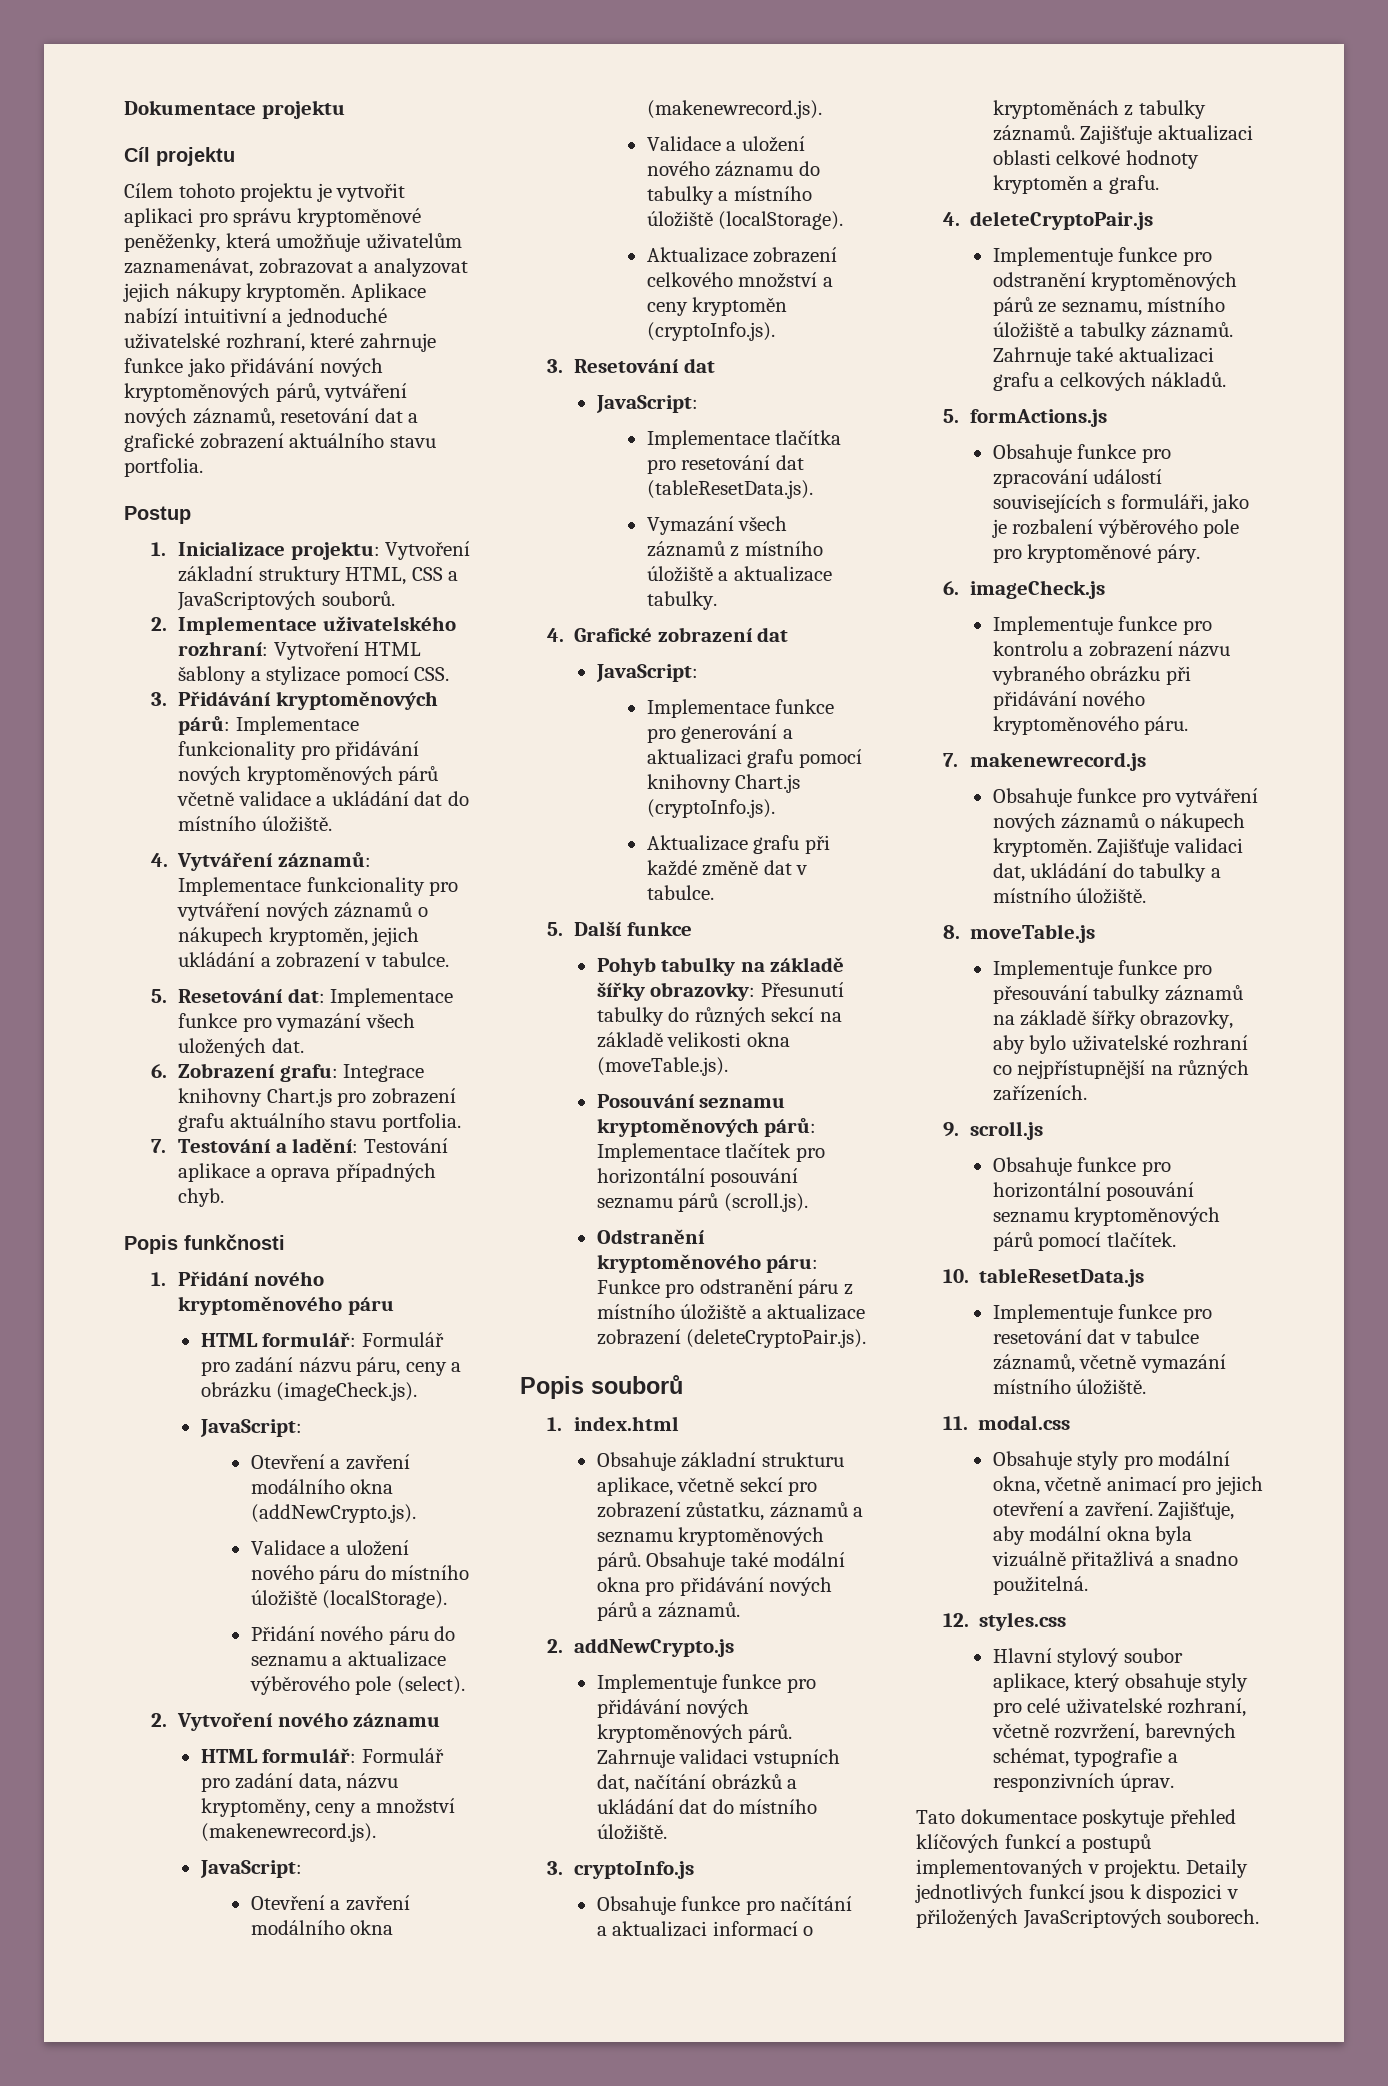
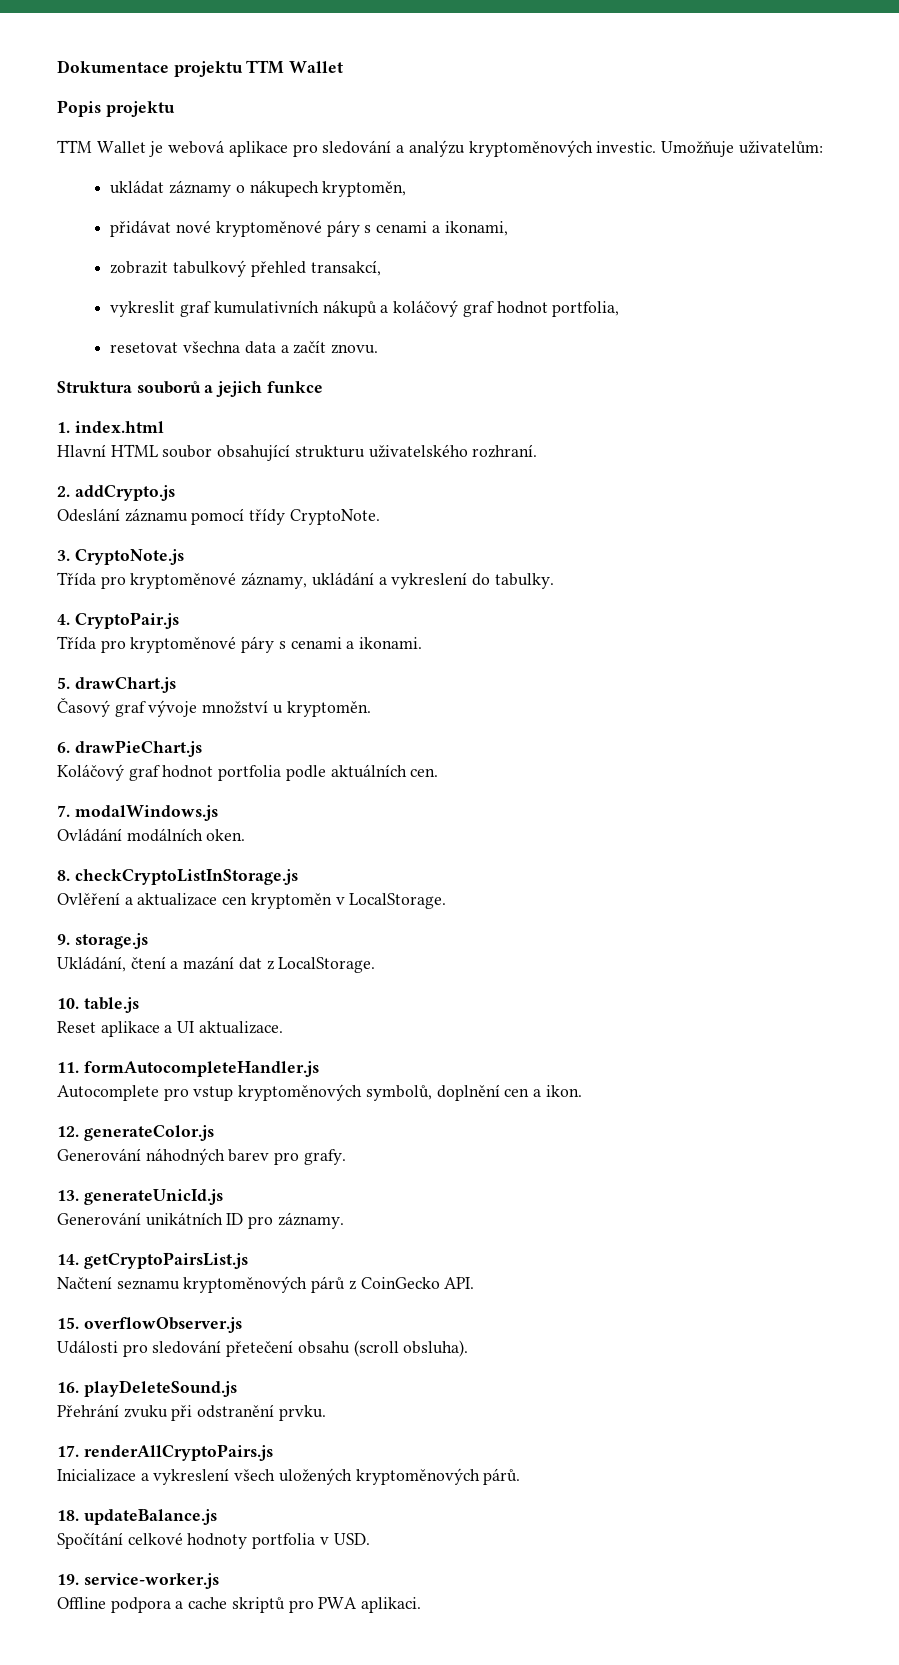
[124,147,235,166] [124,183,406,202] [124,208,421,227] [124,233,462,252] [124,258,468,277] [123,283,426,302] [124,308,387,327] [124,333,436,352] [124,358,383,377] [124,383,408,402] [124,408,419,427] [124,433,436,452] [124,458,203,477] [124,506,191,524] [151,541,471,560] [178,566,459,585] [177,591,395,611] [151,616,456,635] [178,641,422,660] [178,666,450,685] [151,691,438,710] [178,716,359,735] [178,741,420,760] [178,766,439,785] [177,791,469,806] [178,816,332,832] [151,852,371,871] [178,877,459,896] [177,902,428,921] [178,927,420,946] [178,952,449,968] [151,988,454,1007] [178,1013,415,1032] [178,1038,304,1057] [151,1063,425,1082] [178,1088,456,1107] [178,1113,461,1132] [151,1138,448,1153] [178,1163,436,1182] [178,1188,225,1207] [124,1234,285,1254] [151,1271,324,1286] [178,1296,394,1315] [200,1332,444,1347] [200,1357,462,1376] [200,1382,418,1401] [199,1419,302,1437] [250,1454,410,1470] [250,1479,394,1494] [250,1504,416,1523] [250,1540,409,1556] [250,1565,470,1584] [250,1590,448,1609] [250,1626,456,1645] [250,1651,446,1667] [249,1676,465,1695] [151,1712,441,1731] [200,1748,444,1763] [200,1773,399,1792] [200,1798,456,1817] [200,1823,376,1842] [199,1860,302,1878] [250,1895,410,1911] [250,1920,394,1935] [646,100,822,119] [646,136,805,152] [646,161,820,177] [646,186,812,205] [646,211,844,230] [646,247,838,263] [646,272,833,288] [646,297,788,316] [646,322,775,341] [547,358,715,373] [595,395,698,413] [646,430,842,449] [646,455,804,474] [646,480,813,499] [646,516,788,535] [646,541,823,557] [646,566,832,582] [646,591,717,610] [547,627,789,642] [595,664,698,682] [646,699,835,718] [646,724,793,743] [646,749,862,768] [646,774,801,793] [646,799,775,818] [646,835,830,854] [646,860,808,876] [646,885,714,900] [547,921,692,936] [596,957,845,976] [596,982,844,1001] [596,1007,842,1026] [596,1032,790,1048] [596,1057,728,1076] [596,1094,786,1108] [596,1118,817,1137] [596,1143,825,1162] [596,1168,799,1187] [596,1193,808,1212] [596,1229,705,1244] [596,1254,819,1273] [596,1279,853,1298] [596,1304,866,1320] [596,1329,867,1348] [520,1375,683,1399] [547,1416,680,1431] [596,1452,844,1471] [596,1477,818,1496] [596,1502,864,1521] [596,1527,825,1546] [596,1552,846,1571] [596,1577,833,1596] [596,1602,740,1621] [547,1638,735,1657] [596,1674,816,1693] [596,1699,750,1718] [596,1724,793,1743] [596,1749,840,1768] [596,1774,798,1793] [596,1799,818,1814] [596,1824,667,1840] [547,1861,695,1879] [596,1896,853,1915] [596,1921,814,1937] [992,100,1206,119] [992,125,1253,144] [992,150,1199,169] [992,175,1159,194] [943,211,1154,230] [992,247,1212,266] [992,272,1238,291] [992,297,1226,316] [992,322,1234,341] [992,347,1214,366] [992,372,1227,391] [943,409,1108,427] [992,444,1171,463] [992,469,1163,488] [992,494,1250,513] [991,519,1240,538] [992,544,1200,563] [943,580,1106,599] [992,616,1212,635] [992,641,1231,657] [991,666,1191,685] [992,691,1146,710] [992,716,1189,735] [943,752,1147,771] [992,788,1259,807] [992,813,1246,832] [992,838,1243,857] [992,863,1221,882] [992,888,1147,904] [943,924,1096,943] [992,960,1212,979] [992,985,1243,1004] [992,1010,1234,1029] [992,1035,1249,1054] [992,1060,1250,1079] [992,1085,1087,1101] [943,1121,1044,1140] [992,1157,1171,1176] [992,1182,1195,1201] [992,1207,1221,1226] [992,1232,1176,1251] [943,1268,1145,1287] [992,1304,1212,1323] [992,1329,1200,1344] [992,1354,1226,1373] [992,1379,1147,1395] [943,1415,1071,1430] [992,1451,1231,1470] [992,1476,1263,1495] [992,1501,1235,1520] [992,1526,1193,1545] [991,1551,1239,1570] [992,1576,1088,1595] [943,1612,1067,1631] [992,1648,1183,1667] [992,1673,1249,1692] [992,1698,1247,1717] [991,1723,1236,1742] [992,1748,1178,1767] [992,1773,1175,1792] [916,1809,1236,1828] [916,1834,1151,1853] [916,1859,1248,1878] [915,1884,1238,1903] [916,1909,1260,1929] // Cíl projektu // Cílem tohoto projektu je vytvořit aplikaci pro správu kryptoměnové peněženky, která umožňuje uživatelům zaznamenávat, zobrazovat a analyzovat jejich nákupy kryptoměn. Aplikace nabízí intuitivní a jednoduché uživatelské rozhraní, které zahrnuje funkce jako přidávání nových kryptoměnových párů, vytváření nových záznamů, resetování dat a grafické zobrazení aktuálního stavu portfolia. // Postup // 1. Inicializace projektu: Vytvoření základní struktury HTML, CSS a JavaScriptových souborů. // 2. Implementace uživatelského rozhraní: Vytvoření HTML šablony a stylizace pomocí CSS. // 3. Přidávání kryptoměnových párů: Implementace funkcionality pro přidávání nových kryptoměnových párů včetně validace a ukládání dat do místního úložiště. // 4. Vytváření záznamů: Implementace funkcionality pro vytváření nových záznamů o nákupech kryptoměn, jejich ukládání a zobrazení v tabulce. // 5. Resetování dat: Implementace funkce pro vymazání všech uložených dat. // 6. Zobrazení grafu: Integrace knihovny Chart.js pro zobrazení grafu aktuálního stavu portfolia. // 7. Testování a ladění: Testování aplikace a oprava případných chyb. // Popis funkčnosti // 1. Přidání nového kryptoměnového páru // HTML formulář: Formulář pro zadání názvu páru, ceny a obrázku (imageCheck.js). // JavaScript: // Otevření a zavření modálního okna (addNewCrypto.js). // Validace a uložení nového páru do místního úložiště (localStorage). // Přidání nového páru do seznamu a aktualizace výběrového pole (select). // 2. Vytvoření nového záznamu // HTML formulář: Formulář pro zadání data, názvu kryptoměny, ceny a množství (makenewrecord.js). // JavaScript: // Otevření a zavření modálního okna (makenewrecord.js). // Validace a uložení nového záznamu do tabulky a místního úložiště (localStorage). // Aktualizace zobrazení celkového množství a ceny kryptoměn (cryptoInfo.js). // 3. Resetování dat // JavaScript: // Implementace tlačítka pro resetování dat (tableResetData.js). // Vymazání všech záznamů z místního úložiště a aktualizace tabulky. // 4. Grafické zobrazení dat // JavaScript: // Implementace funkce pro generování a aktualizaci grafu pomocí knihovny Chart.js (cryptoInfo.js). // Aktualizace grafu při každé změně dat v tabulce. // 5. Další funkce // Pohyb tabulky na základě šířky obrazovky: Přesunutí tabulky do různých sekcí na základě velikosti okna (moveTable.js). // Posouvání seznamu kryptoměnových párů: Implementace tlačítek pro horizontální posouvání seznamu párů (scroll.js). // Odstranění kryptoměnového páru: Funkce pro odstranění páru z místního úložiště a aktualizace zobrazení (deleteCryptoPair.js). // Popis souborů // 1. index.html // Obsahuje základní strukturu aplikace, včetně sekcí pro zobrazení zůstatku, záznamů a seznamu kryptoměnových párů. Obsahuje také modální okna pro přidávání nových párů a záznamů. // 2. addNewCrypto.js // Implementuje funkce pro přidávání nových kryptoměnových párů. Zahrnuje validaci vstupních dat, načítání obrázků a ukládání dat do místního úložiště. // 3. cryptoInfo.js // Obsahuje funkce pro načítání a aktualizaci informací o kryptoměnách z tabulky záznamů. Zajišťuje aktualizaci oblasti celkové hodnoty kryptoměn a grafu. // 4. deleteCryptoPair.js // Implementuje funkce pro odstranění kryptoměnových párů ze seznamu, místního úložiště a tabulky záznamů. Zahrnuje také aktualizaci grafu a celkových nákladů. // 5. formActions.js // Obsahuje funkce pro zpracování událostí souvisejících s formuláři, jako je rozbalení výběrového pole pro kryptoměnové páry. // 6. imageCheck.js // Implementuje funkce pro kontrolu a zobrazení názvu vybraného obrázku při přidávání nového kryptoměnového páru. // 7. makenewrecord.js // Obsahuje funkce pro vytváření nových záznamů o nákupech kryptoměn. Zajišťuje validaci dat, ukládání do tabulky a místního úložiště. // 8. moveTable.js // Implementuje funkce pro přesouvání tabulky záznamů na základě šířky obrazovky, aby bylo uživatelské rozhraní co nejpřístupnější na různých zařízeních. // 9. scroll.js // Obsahuje funkce pro horizontální posouvání seznamu kryptoměnových párů pomocí tlačítek. // 10. tableResetData.js // Implementuje funkce pro resetování dat v tabulce záznamů, včetně vymazání místního úložiště. // 11. modal.css // Obsahuje styly pro modální okna, včetně animací pro jejich otevření a zavření. Zajišťuje, aby modální okna byla vizuálně přitažlivá a snadno použitelná. // 12. styles.css // Hlavní stylový soubor aplikace, který obsahuje styly pro celé uživatelské rozhraní, včetně rozvržení, barevných schémat, typografie a responzivních úprav. // Tato dokumentace poskytuje přehled klíčových funkcí a postupů implementovaných v projektu. Detaily jednotlivých funkcí jsou k dispozici v přiložených JavaScriptových souborech. -> [246,60,344,74] [57,100,175,117] [57,140,823,157] [110,180,407,197] [110,220,508,237] [110,260,381,277] [110,300,620,317] [110,340,379,354] [57,381,323,397] [57,421,164,433] [57,444,538,461] [57,485,175,501] [57,508,380,525] [57,549,184,565] [57,572,554,589] [57,612,179,629] [57,636,423,653] [57,677,176,693] [57,698,371,717] [57,740,202,757] [57,764,439,781] [57,805,218,821] [57,828,246,842] [57,869,298,885] [57,892,447,909] [57,933,148,949] [57,956,376,973] [57,997,139,1013] [57,1021,283,1037] [57,1061,319,1077] [57,1084,582,1101] [57,1125,214,1141] [57,1148,346,1165] [57,1189,223,1205] [57,1212,344,1229] [57,1252,248,1269] [57,1276,475,1293] [57,1317,242,1333] [57,1340,469,1357] [57,1380,237,1397] [57,1404,326,1421] [57,1444,273,1461] [57,1468,521,1485] [57,1509,217,1525] [57,1532,370,1549] [57,1573,219,1589] [57,1597,422,1613] TTM Wallet // Popis projektu // TTM Wallet je webová aplikace pro sledování a analýzu kryptoměnových investic. Umožňuje uživatelům: // ukládat záznamy o nákupech kryptoměn, // přidávat nové kryptoměnové páry s cenami a ikonami, // zobrazit tabulkový přehled transakcí, // vykreslit graf kumulativních nákupů a koláčový graf hodnot portfolia, // resetovat všechna data a začít znovu. // Struktura souborů a jejich funkce // 1. index.html // Hlavní HTML soubor obsahující strukturu uživatelského rozhraní. // 2. addCrypto.js // Odeslání záznamu pomocí třídy CryptoNote. // 3. CryptoNote.js // Třída pro kryptoměnové záznamy, ukládání a vykreslení do tabulky. // 4. CryptoPair.js // Třída pro kryptoměnové páry s cenami a ikonami. // 5. drawChart.js // Časový graf vývoje množství u kryptoměn. // 6. drawPieChart.js // Koláčový graf hodnot portfolia podle aktuálních cen. // 7. modalWindows.js // Ovládání modálních oken. // 8. checkCryptoListInStorage.js // Ovlěření a aktualizace cen kryptoměn v LocalStorage. // 9. storage.js // Ukládání, čtení a mazání dat z LocalStorage. // 10. table.js // Reset aplikace a UI aktualizace. // 11. formAutocompleteHandler.js // Autocomplete pro vstup kryptoměnových symbolů, doplnění cen a ikon. // 12. generateColor.js // Generování náhodných barev pro grafy. // 13. generateUnicId.js // Generování unikátních ID pro záznamy. // 14. getCryptoPairsList.js // Načtení seznamu kryptoměnových párů z CoinGecko API. // 15. overflowObserver.js // Události pro sledování přetečení obsahu (scroll obsluha). // 16. playDeleteSound.js // Přehrání zvuku při odstranění prvku. // 17. renderAllCryptoPairs.js // Inicializace a vykreslení všech uložených kryptoměnových párů. // 18. updateBalance.js // Spočítání celkové hodnoty portfolia v USD. // 19. service-worker.js // Offline podpora a cache skriptů pro PWA aplikaci.

